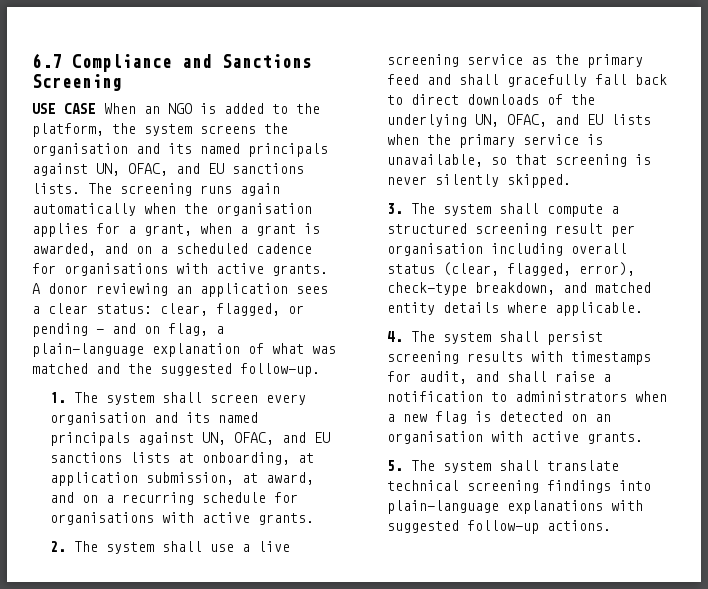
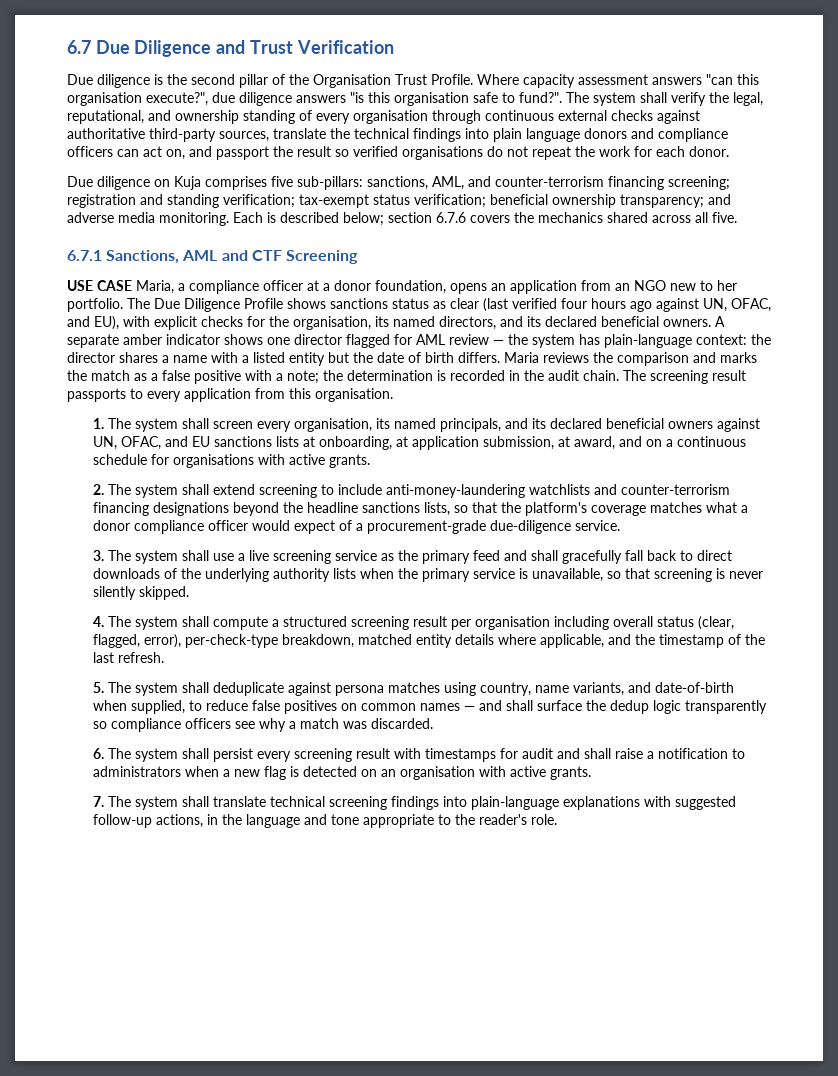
[72,54,312,72] [32,74,122,91] [32,103,320,114] [32,123,288,137] [32,143,328,157] [32,163,304,176] [32,183,280,196] [32,203,312,216] [32,223,320,237] [32,243,312,256] [32,263,328,276] [32,283,328,297] [32,303,304,316] [32,323,224,337] [32,343,336,357] [32,363,320,377] Compliance and Sanctions Screening // USE CASE When an NGO is added to the platform, the system screens the organisation and its named principals against UN, OFAC, and EU sanctions lists. The screening runs again automatically when the organisation applies for a grant, when a grant is awarded, and on a scheduled cadence for organisations with active grants. A donor reviewing an application sees a clear status: clear, flagged, or pending — and on flag, a plain-language explanation of what was matched and the suggested follow-up. -> [95,40,394,57] [67,74,759,88] [67,92,763,106] [67,110,700,124] [67,128,728,142] [67,146,729,160] [67,176,730,190] [67,194,731,208] [67,212,737,226] [67,250,358,264] [67,280,737,294] [67,298,771,312] [67,316,725,330] [67,334,771,348] [67,352,757,366] [67,370,746,384] [67,388,393,402] Due Diligence and Trust Verification // Due diligence is the second pillar of the Organisation Trust Profile. Where capacity assessment answers "can this organisation execute?", due diligence answers "is this organisation safe to fund?". The system shall verify the legal, reputational, and ownership standing of every organisation through continuous external checks against authoritative third-party sources, translate the technical findings into plain language donors and compliance officers can act on, and passport the result so verified organisations do not repeat the work for each donor. // Due diligence on Kuja comprises five sub-pillars: sanctions, AML, and counter-terrorism financing screening; registration and standing verification; tax-exempt status verification; beneficial ownership transparency; and adverse media monitoring. Each is described below; section 6.7.6 covers the mechanics shared across all five. // 6.7.1 Sanctions, AML and CTF Screening // USE CASE Maria, a compliance officer at a donor foundation, opens an application from an NGO new to her portfolio. The Due Diligence Profile shows sanctions status as clear (last verified four hours ago against UN, OFAC, and EU), with explicit checks for the organisation, its named directors, and its declared beneficial owners. A separate amber indicator shows one director flagged for AML review — the system has plain-language context: the director shares a name with a listed entity but the date of birth differs. Maria reviews the comparison and marks the match as a false positive with a note; the determination is recorded in the audit chain. The screening result passports to every application from this organisation.
[49,412,258,425] [49,432,130,446] organisation and its named principals -> [294,418,714,432] organisation, its named principals, and its declared beneficial owners
[121,492,194,505] recurring -> [677,436,747,447] continuous
(202, 546) none -> [213,484,731,498] [93,502,749,516] [93,520,621,534] [93,550,210,564] extend screening to include anti-money-laundering watchlists and counter-terrorism financing designations beyond the headline sanctions lists, so that the platform's coverage matches what a donor compliance officer would expect of a procurement-grade due-diligence service. // 3. The system shall
[474,114,603,127] UN, OFAC, and EU -> [273,568,331,582] authority
[386,203,403,214] 3. -> [93,616,105,627] 4.
[386,282,587,296] check-type breakdown, and -> [185,634,355,648] per-check-type breakdown,
[554,302,643,316] [386,331,403,342] applicable. // 4. -> [540,634,766,648] [93,652,165,663] [93,682,735,696] [93,700,768,714] [93,718,434,732] [93,748,105,759] applicable, and the timestamp of the last refresh. // 5. The system shall deduplicate against persona matches using country, name variants, and date-of-birth when supplied, to reduce false positives on common names — and shall surface the dedup logic transparently so compliance officers see why a match was discarded. // 6.
[386,351,523,364] screening results -> [257,748,391,762] every screening result
[418,371,467,384] audit, -> [522,748,554,759] audit
[386,460,403,471] 5. -> [93,796,105,807] 7.
[546,520,611,531] actions. -> [156,814,558,828] actions, in the language and tone appropriate to the reader's role.

